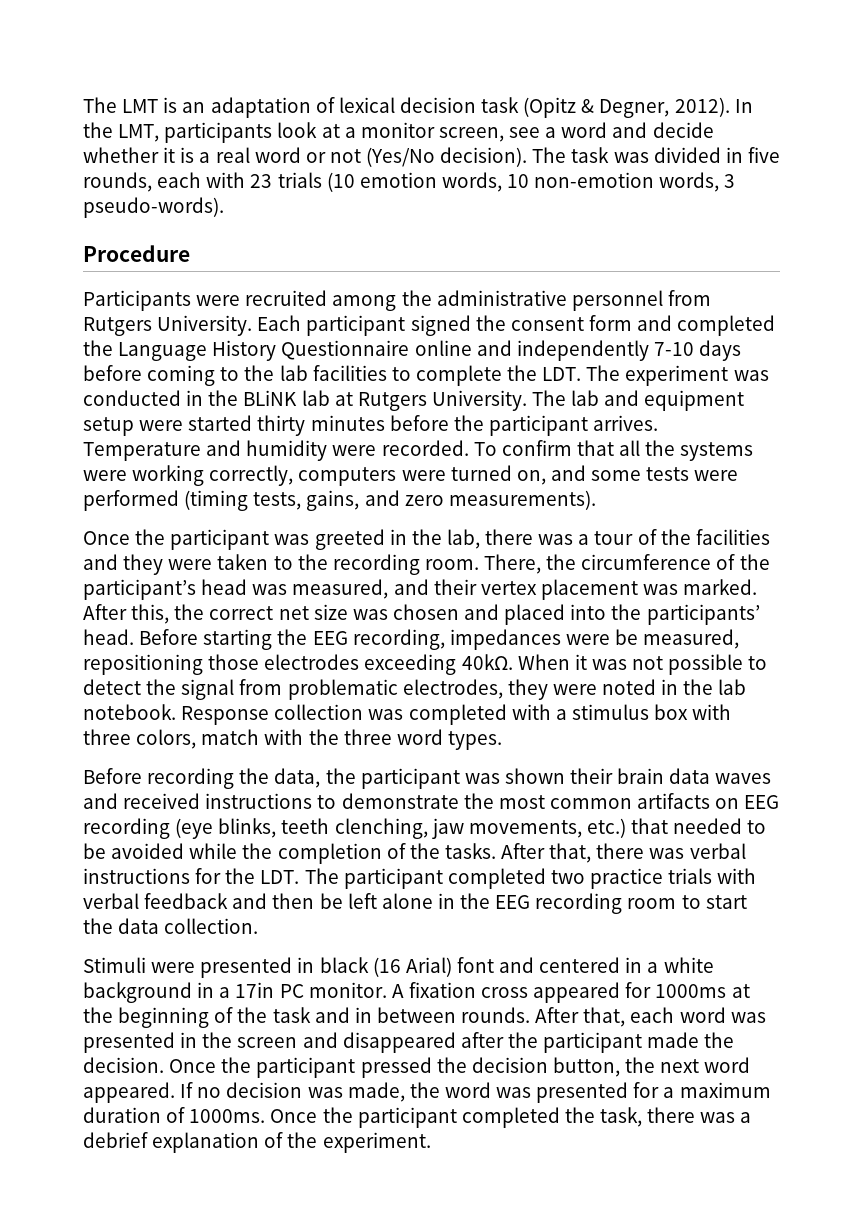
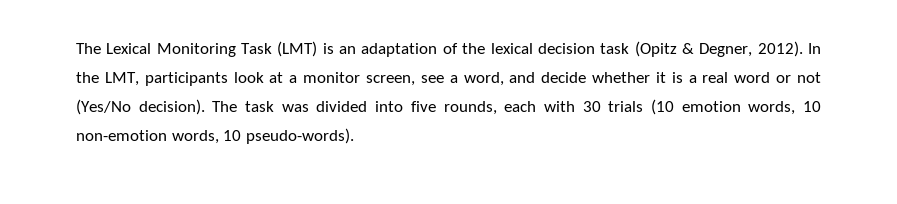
[83,97,159,113] The LMT -> [76,41,318,57] The Lexical Monitoring Task (LMT)
(335, 105) none -> [462,43,486,54] the
[561,122,608,138] word -> [463,72,504,86] word,
[725,147,743,163] in -> [375,101,404,112] into
[250,174,273,188] 23 -> [582,101,601,112] 30
[724,174,736,188] 3 -> [223,130,242,141] 10
[83,245,190,262] [83,290,711,311] [83,315,776,336] [83,340,742,361] [83,365,769,386] [83,390,745,411] [83,415,659,436] [83,440,754,461] [83,465,739,486] [83,490,596,511] [83,529,770,550] [83,554,770,575] [83,579,758,600] [83,604,760,625] [83,629,740,650] [83,654,768,675] [83,679,747,700] [83,704,732,725] [83,729,502,750] [83,768,772,789] [83,793,780,809] [83,818,767,839] [83,843,746,864] [83,868,757,889] [83,893,747,914] [83,918,259,934] [83,957,714,978] [83,982,750,1003] [83,1007,766,1028] [83,1032,735,1053] [83,1057,751,1078] [83,1082,771,1103] [83,1107,752,1128] [83,1132,431,1153] // Procedure // Participants were recruited among the administrative personnel from Rutgers University. Each participant signed the consent form and completed the Language History Questionnaire online and independently 7-10 days before coming to the lab facilities to complete the LDT. The experiment was conducted in the BLiNK lab at Rutgers University. The lab and equipment setup were started thirty minutes before the participant arrives. Temperature and humidity were recorded. To confirm that all the systems were working correctly, computers were turned on, and some tests were performed (timing tests, gains, and zero measurements). // Once the participant was greeted in the lab, there was a tour of the facilities and they were taken to the recording room. There, the circumference of the participant’s head was measured, and their vertex placement was marked. After this, the correct net size was chosen and placed into the participants’ head. Before starting the EEG recording, impedances were be measured, repositioning those electrodes exceeding 40kΩ. When it was not possible to detect the signal from problematic electrodes, they were noted in the lab notebook. Response collection was completed with a stimulus box with three colors, match with the three word types. // Before recording the data, the participant was shown their brain data waves and received instructions to demonstrate the most common artifacts on EEG recording (eye blinks, teeth clenching, jaw movements, etc.) that needed to be avoided while the completion of the tasks. After that, there was verbal instructions for the LDT. The participant completed two practice trials with verbal feedback and then be left alone in the EEG recording room to start the data collection. // Stimuli were presented in black (16 Arial) font and centered in a white background in a 17in PC monitor. A fixation cross appeared for 1000ms at the beginning of the task and in between rounds. After that, each word was presented in the screen and disappeared after the participant made the decision. Once the participant pressed the decision button, the next word appeared. If no decision was made, the word was presented for a maximum duration of 1000ms. Once the participant completed the task, there was a debrief explanation of the experiment. -> (354, 136) none

